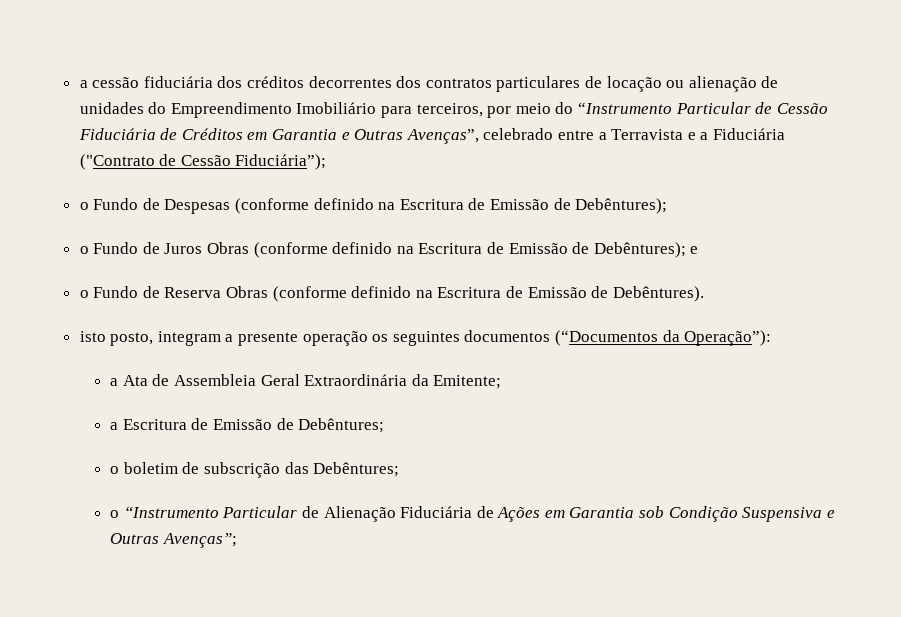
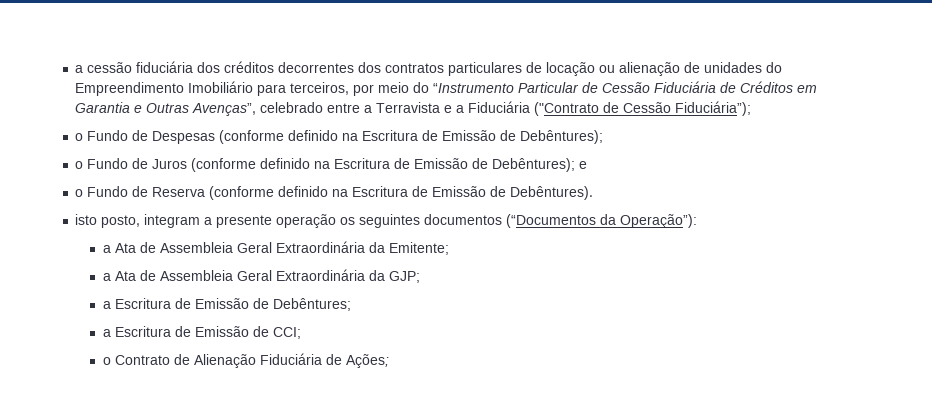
[207,242,250,254] Obras -> (188, 164) none
[226,286,269,298] Obras -> (206, 192) none
(502, 382) none -> [102,269,420,283] // a Ata de Assembleia Geral Extraordinária da GJP;
[110,462,400,478] [110,506,298,518] o boletim de subscrição das Debêntures; // o “Instrumento Particular -> [102,326,301,339] [102,355,170,365] a Escritura de Emissão de CCI; // o Contrato
[497,506,835,522] [110,533,237,548] Ações em Garantia sob Condição Suspensiva e Outras Avenças”; -> [345,354,389,368] Ações;

